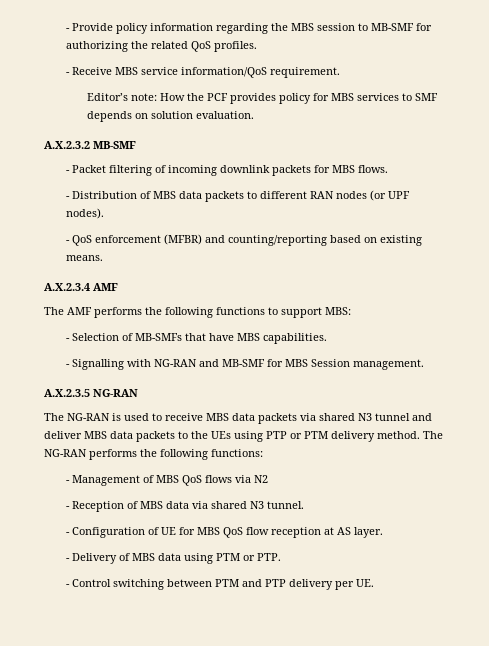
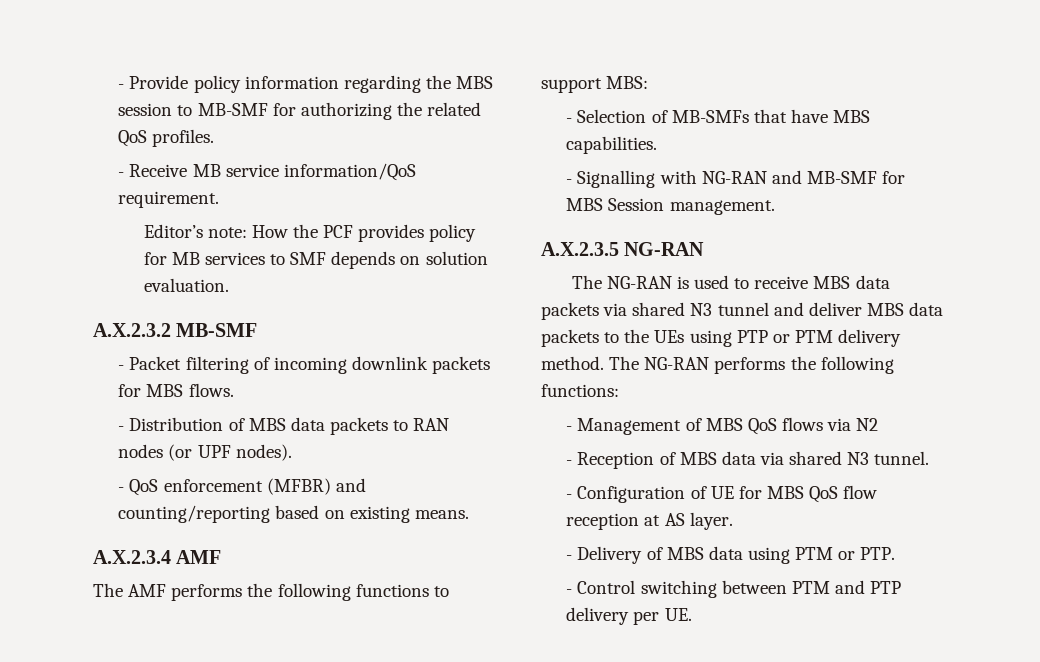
[114,67,138,75] MBS -> [192,164,221,177] MB
[331,93,355,101] MBS -> [171,252,200,265] MB
[259,191,307,199] different -> (409, 425) none

